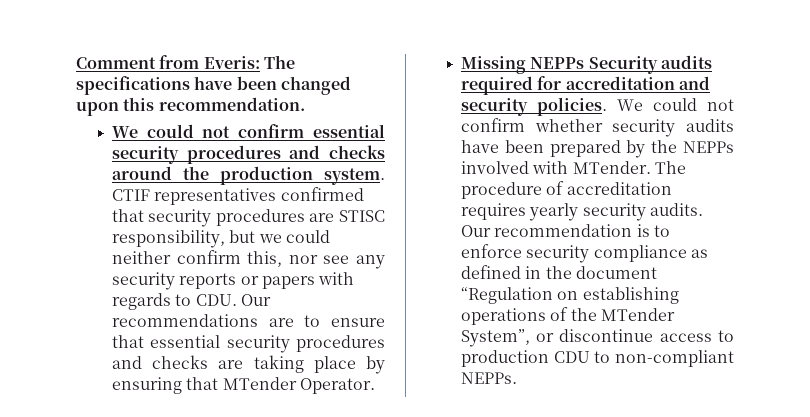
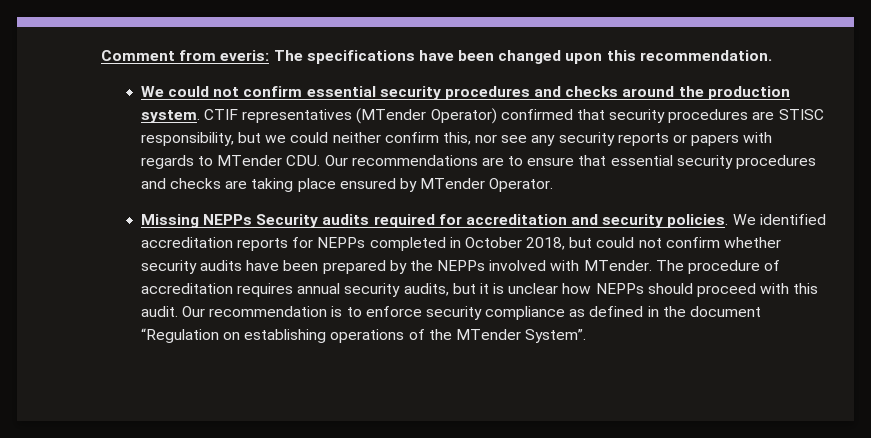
[203,56,260,69] Everis: -> [220,50,270,61] everis:
(277, 196) none -> [356,108,497,124] (MTender Operator)
(192, 300) none -> [217,155,283,166] MTender
[366,356,385,374] [111,377,219,394] by ensuring that -> [339,178,417,192] ensured by
(643, 105) none -> [759,214,826,225] [140,237,593,251] identified accreditation reports for NEPPs completed in October 2018, but
[529,203,703,221] yearly security audits. -> [297,283,819,297] [140,306,178,317] annual security audits, but it is unclear how NEPPs should proceed with this audit.
[460,329,734,347] [460,350,734,367] [460,372,517,384] System”, or discontinue access to production CDU to non-compliant NEPPs. -> [525,329,587,343] System”.

